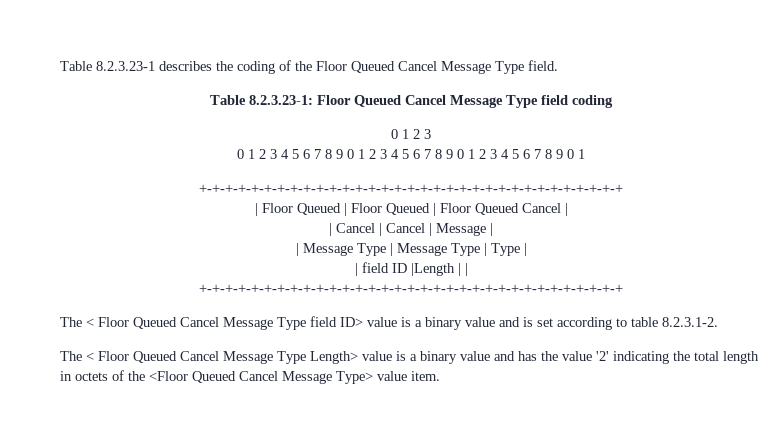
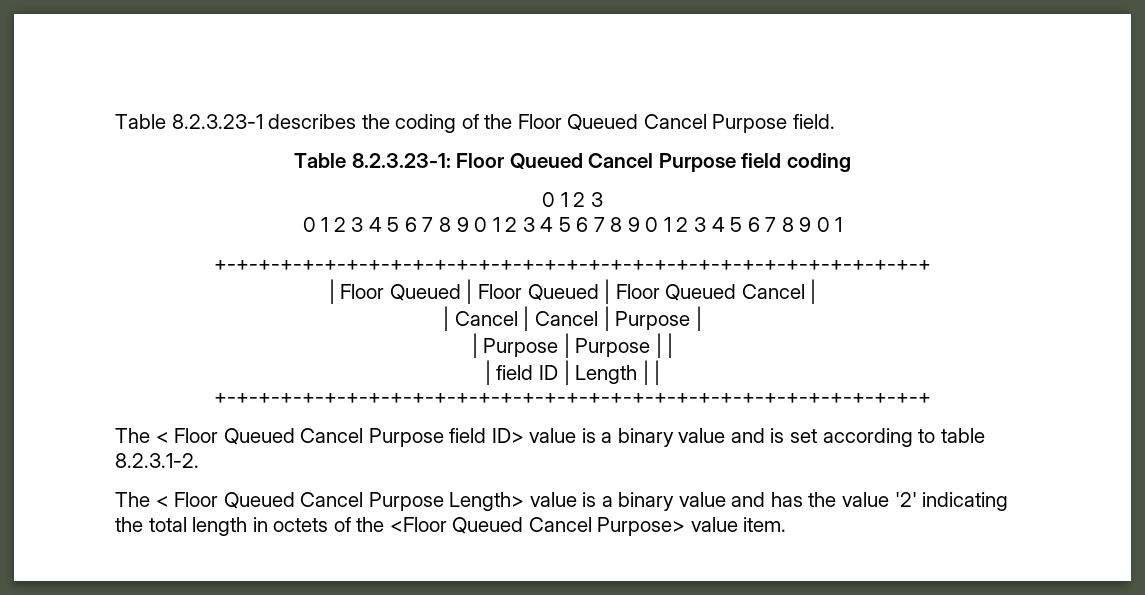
[441,61,524,74] Message Type -> [712,114,788,133] Purpose
[450,95,538,108] Message Type -> [658,153,736,172] Purpose
[436,223,493,236] [295,243,520,256] Message | // | Message Type | Message Type | Type -> [615,306,702,331] [471,333,662,358] Purpose | // | Purpose | Purpose |
[410,263,455,276] |Length -> [563,360,638,385] | Length
[223,317,306,330] Message Type -> [368,428,444,447] Purpose
[223,351,306,364] Message Type -> [368,492,444,511] Purpose
[282,371,373,384] Message Type> -> [597,517,686,536] Purpose>

